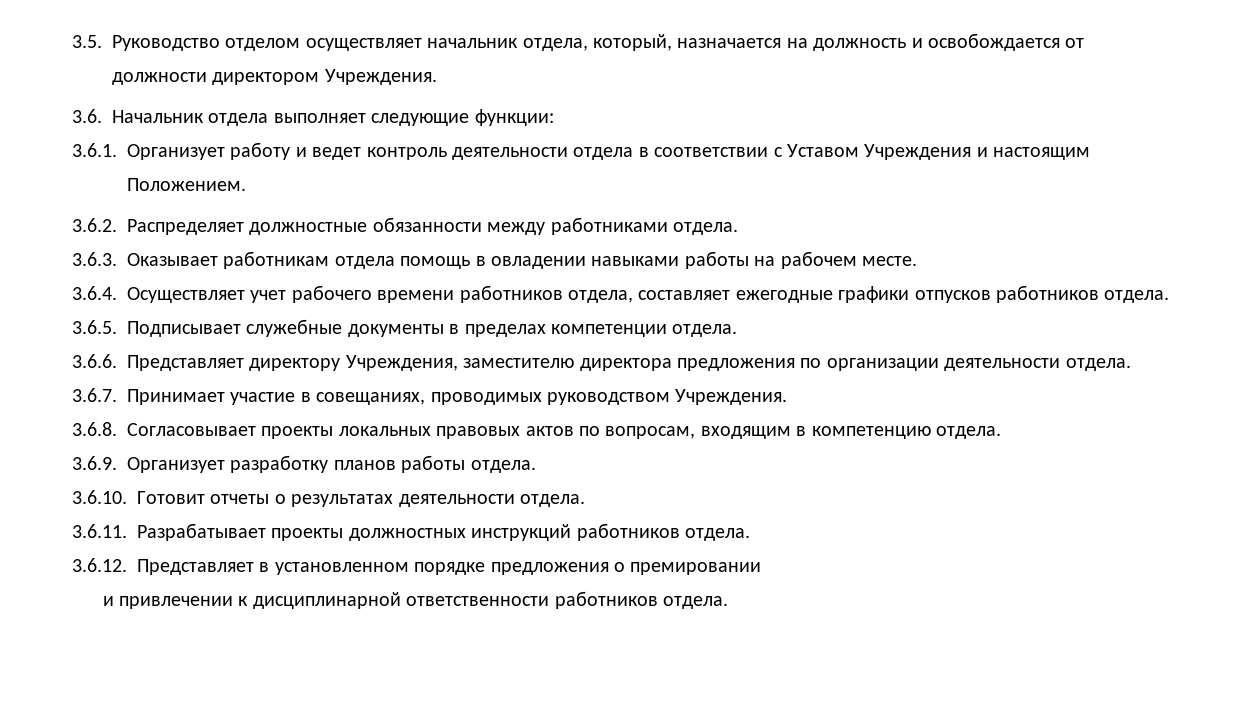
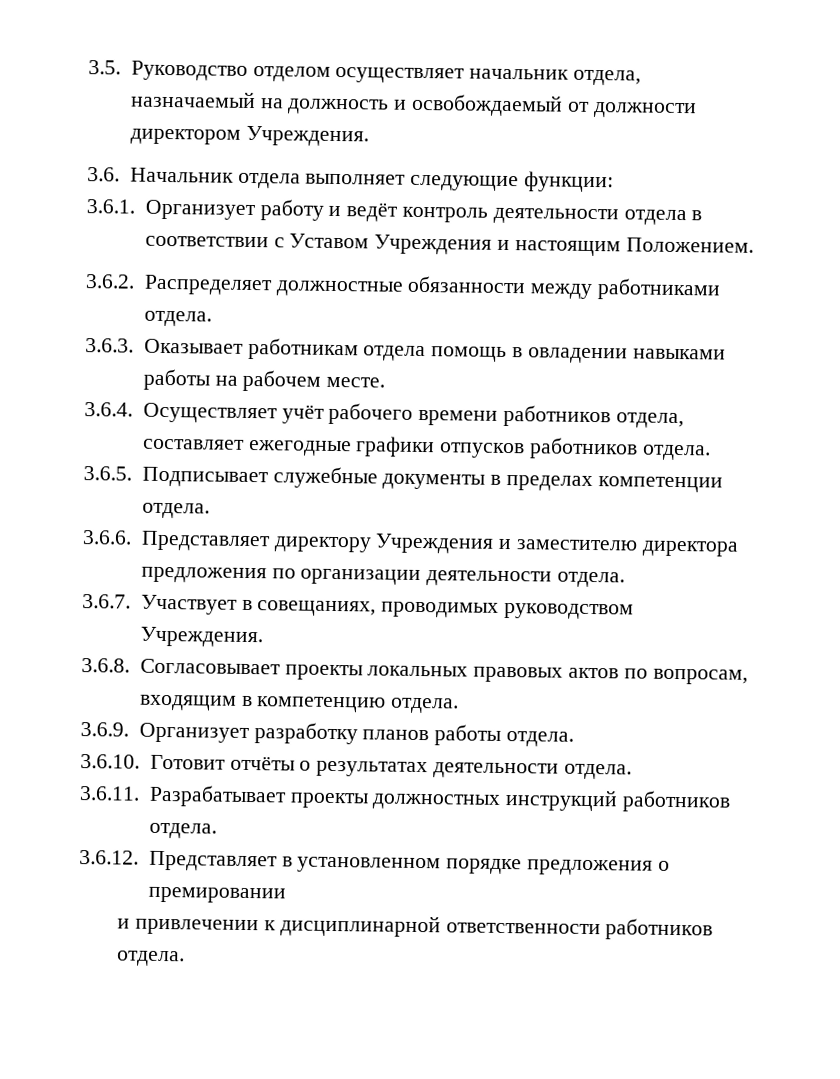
[592,34,782,51] который, назначается -> [130,90,256,109] назначаемый
[927,33,1060,51] освобождается -> [410,93,563,117] освобождаемый
[312,147,362,160] ведет -> [346,202,399,222] ведёт
[250,290,287,303] учет -> [281,404,325,424] учёт
[345,355,458,371] Учреждения, -> [375,533,513,554] Учреждения и
[127,389,296,405] Принимает участие -> [140,594,238,615] Участвует
[210,494,270,504] отчеты -> [229,755,295,771] отчёты

